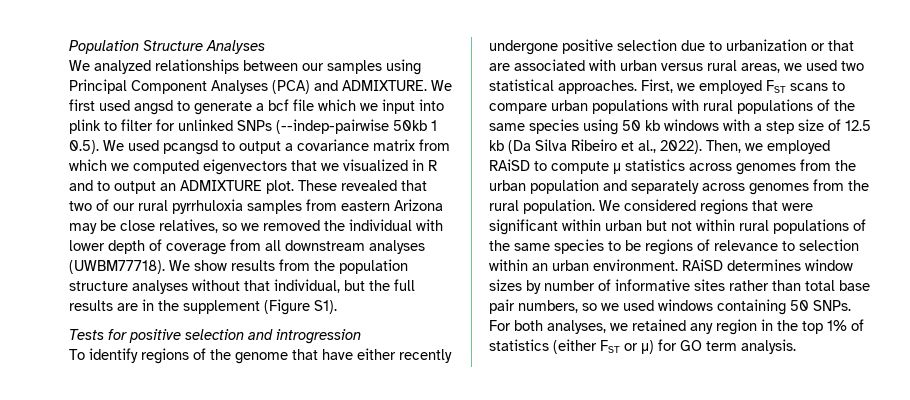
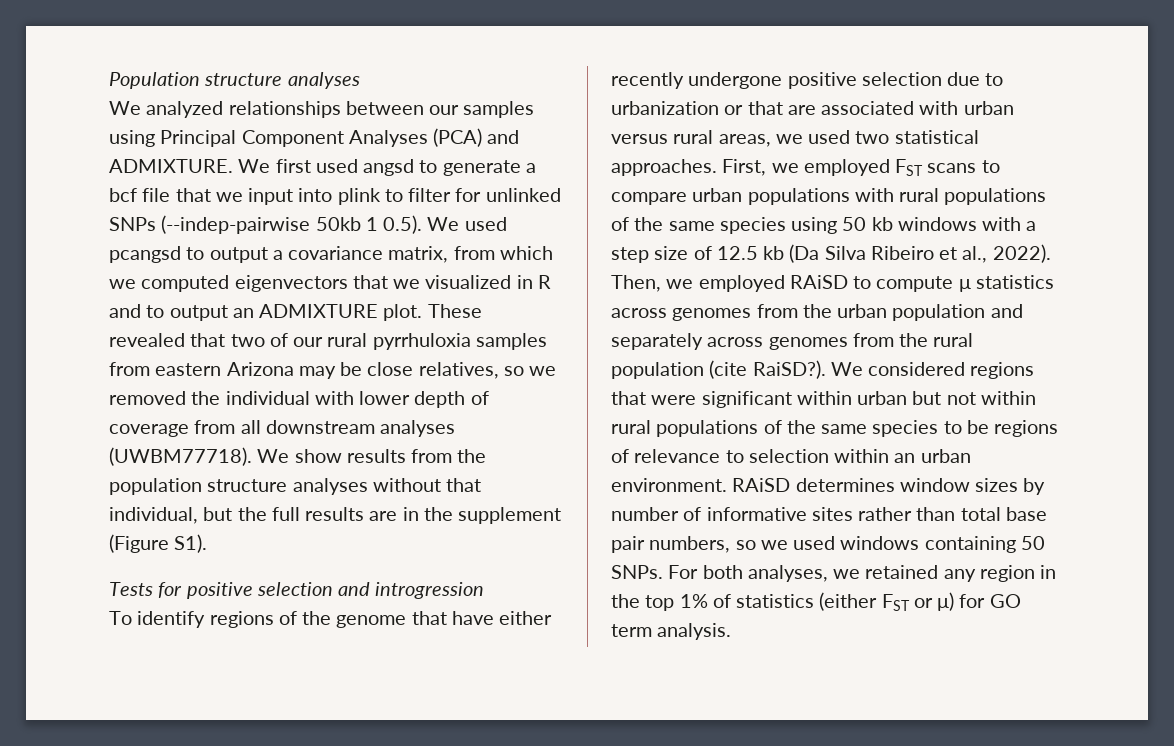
[143,40,265,54] Structure Analyses -> [204,72,360,89] structure analyses
[318,99,356,111] which -> [175,188,211,202] that
[373,139,415,151] matrix -> [388,246,449,263] matrix,
[523,199,595,214] population. -> [611,360,826,379] population (cite RaiSD?).

